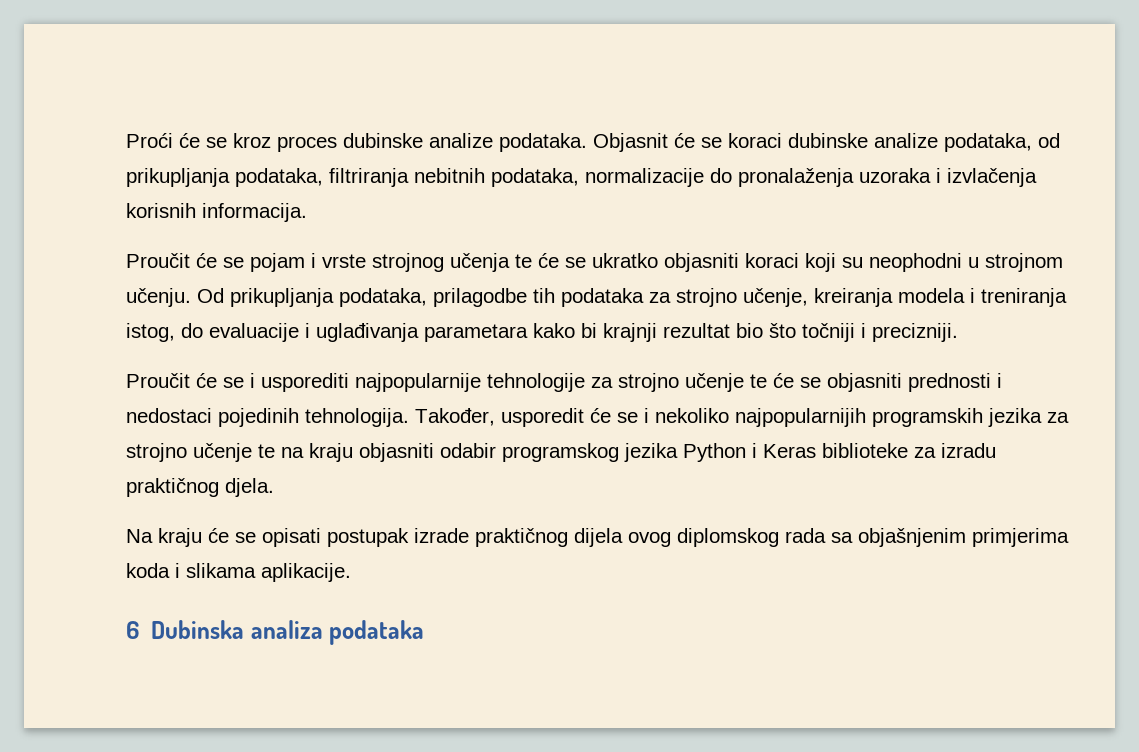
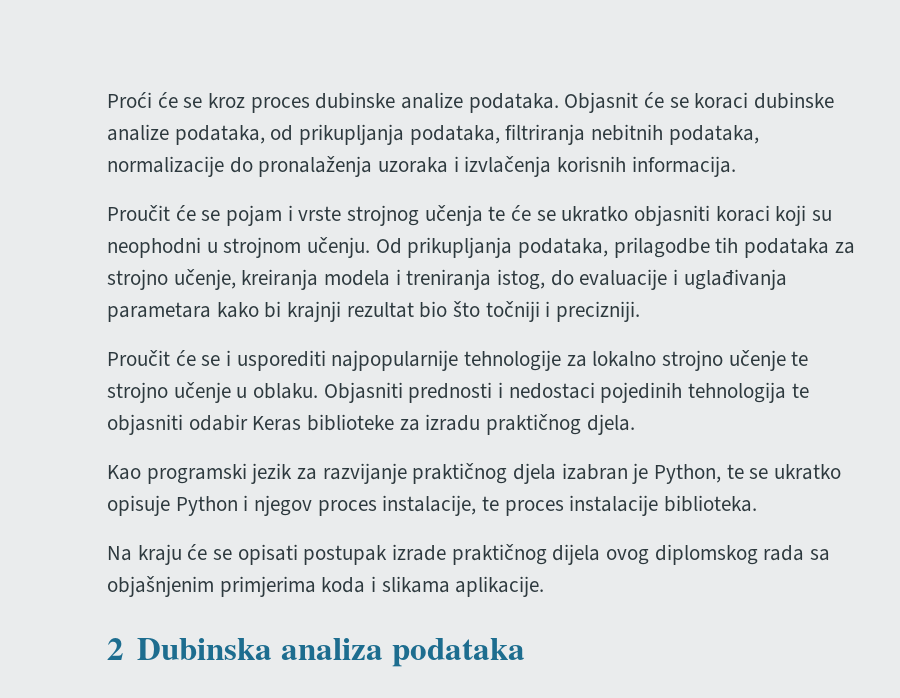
[618,373,1002,392] [126,408,1069,427] [126,443,757,462] strojno učenje te će se objasniti prednosti i nedostaci pojedinih tehnologija. Također, usporedit će se i nekoliko najpopularnijih programskih jezika za strojno učenje te na kraju objasniti odabir programskog jezika Python i -> [592,350,809,371] [107,382,809,403] [107,414,248,435] lokalno strojno učenje te strojno učenje u oblaku. Objasniti prednosti i nedostaci pojedinih tehnologija te objasniti odabir
(274, 487) none -> [107,463,842,484] [107,495,758,516] // Kao programski jezik za razvijanje praktičnog djela izabran je Python, te se ukratko opisuje Python i njegov proces instalacije, te proces instalacije biblioteka.
[126,621,139,639] 6 -> [107,638,124,660] 2

